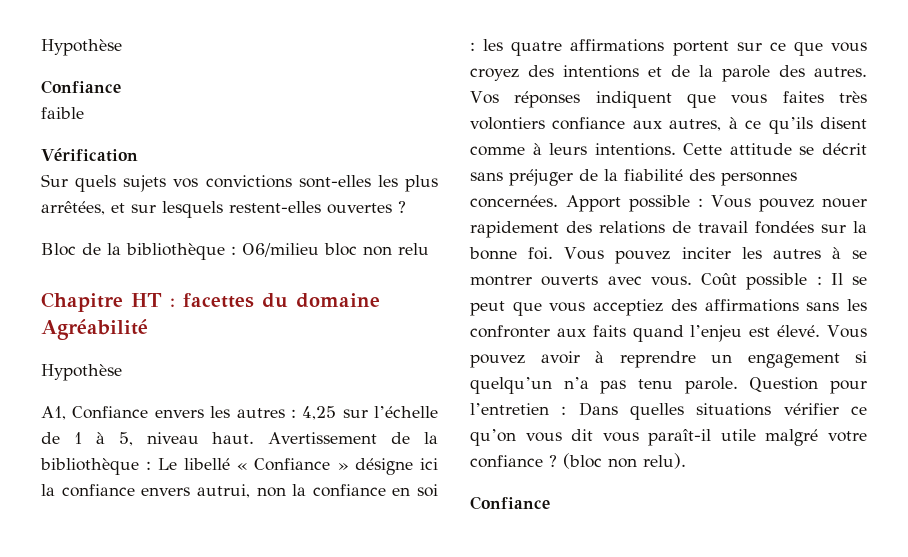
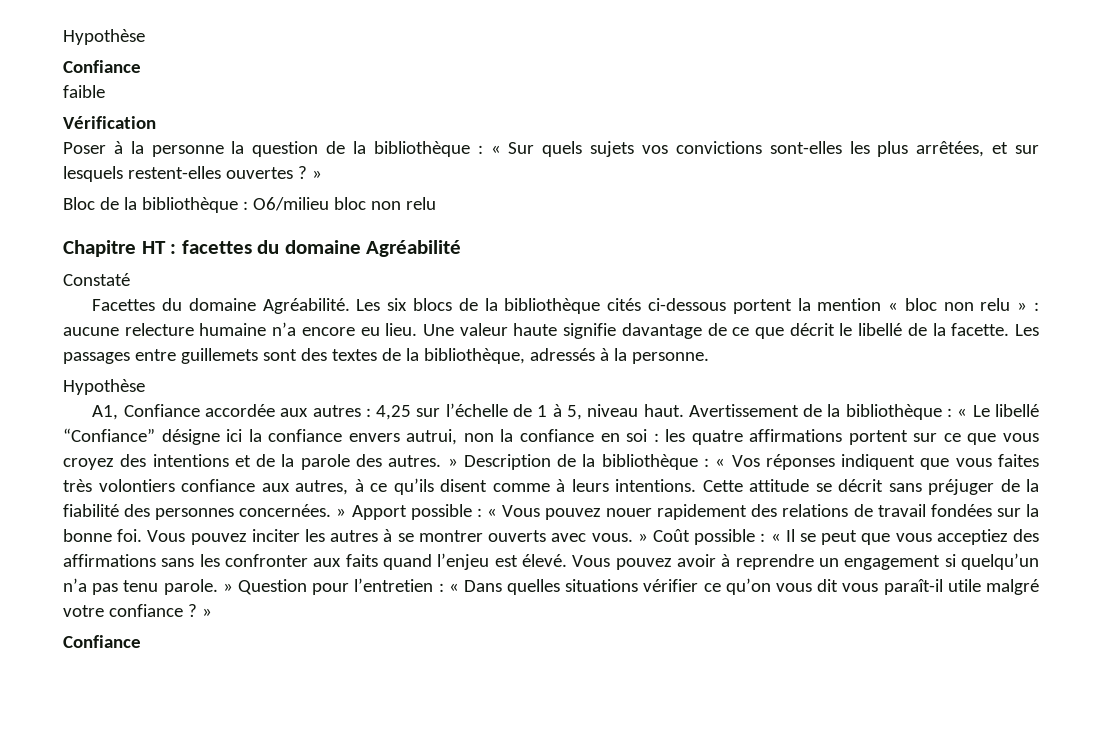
(138, 155) none -> [63,141,501,157] Poser à la personne la question de la bibliothèque : «
(406, 207) none -> [311,170,322,179] »
(148, 329) none -> [63,273,130,286] [92,298,1039,314] [63,322,1039,339] [63,348,709,364] // Constaté // Facettes du domaine Agréabilité. Les six blocs de la bibliothèque cités ci-dessous portent la mention « bloc non relu » : aucune relecture humaine n’a encore eu lieu. Une valeur haute signifie davantage de ce que décrit le libellé de la facette. Les passages entre guillemets sont des textes de la bibliothèque, adressés à la personne.
[154,406,231,418] envers les -> [204,404,309,417] accordée aux
(151, 465) none -> [957,408,968,417] «
[236,458,349,471] « Confiance » -> [63,428,155,442] “Confiance”
(867, 72) none -> [447,454,726,470] » Description de la bibliothèque : «
(558, 201) none -> [336,508,347,517] »
(704, 202) none -> [486,508,497,517] «
(692, 281) none -> [637,533,648,542] »
(822, 280) none -> [770,533,781,542] «
(738, 385) none -> [222,583,233,592] »
(567, 410) none -> [448,583,459,592] «
[563,453,686,469] (bloc non relu). -> [201,608,212,617] »

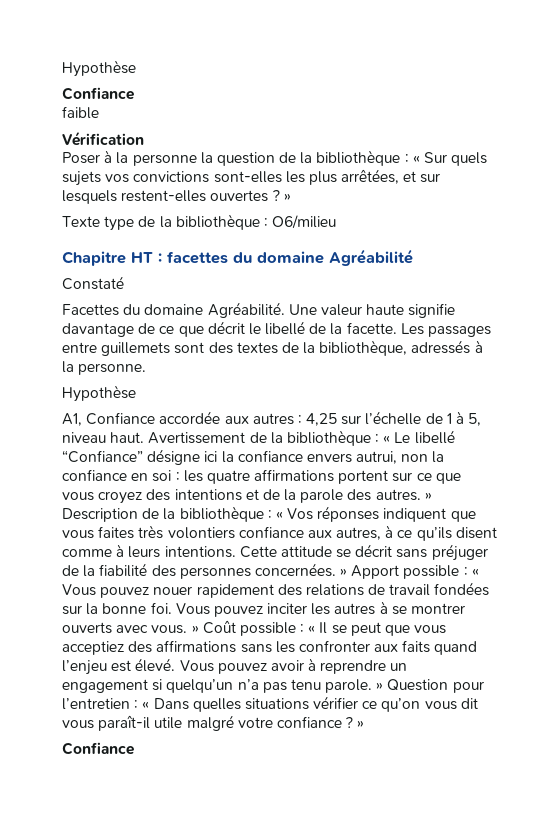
[63,197,95,210] Bloc -> [62,216,135,231] Texte type
[333,197,436,210] bloc non relu -> (337, 222) none
[356,298,1039,314] [63,322,418,336] Les six blocs de la bibliothèque cités ci-dessous portent la mention « bloc non relu » : aucune relecture humaine n’a encore eu lieu. -> (285, 310) none

